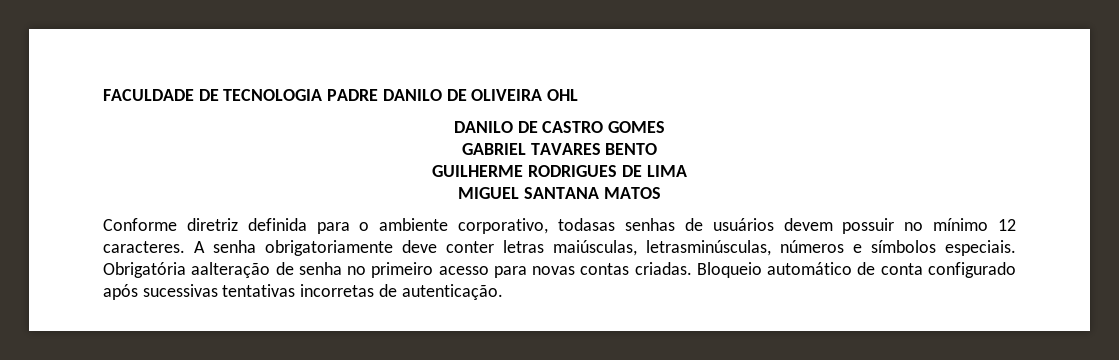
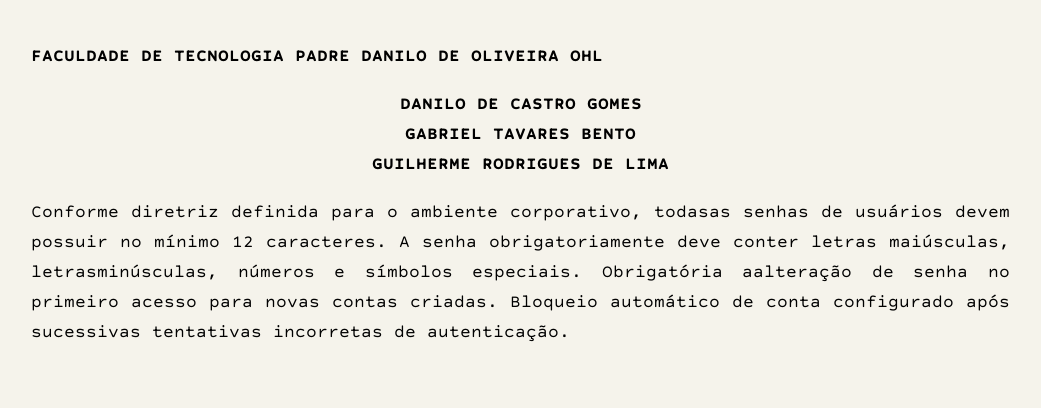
[458,187,661,199] // MIGUEL SANTANA MATOS -> (669, 164) none

